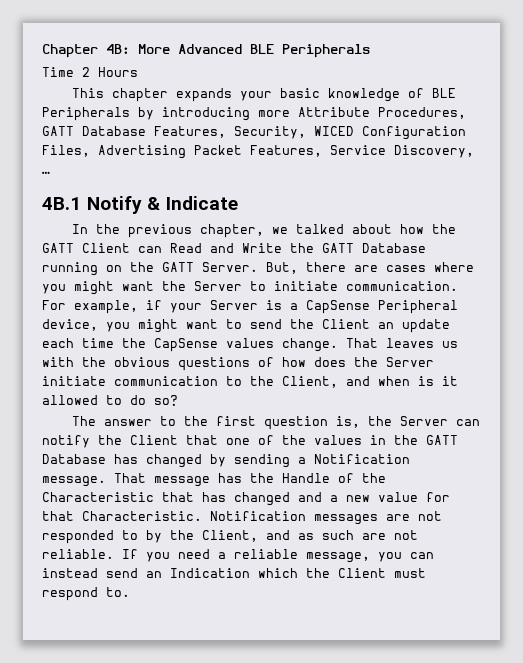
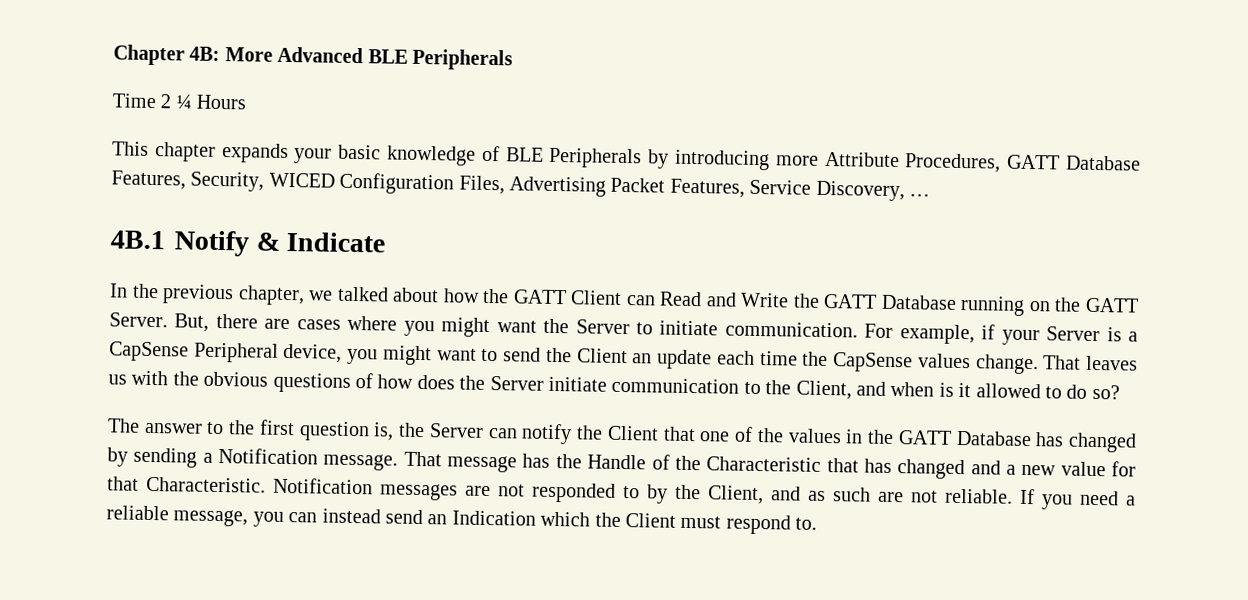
(90, 72) none -> [175,94,192,109] ¼

